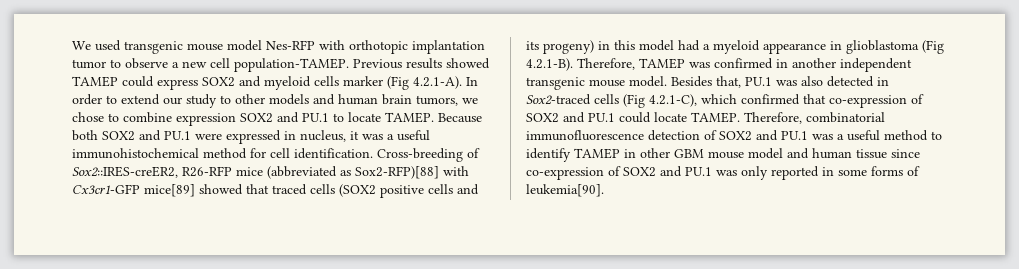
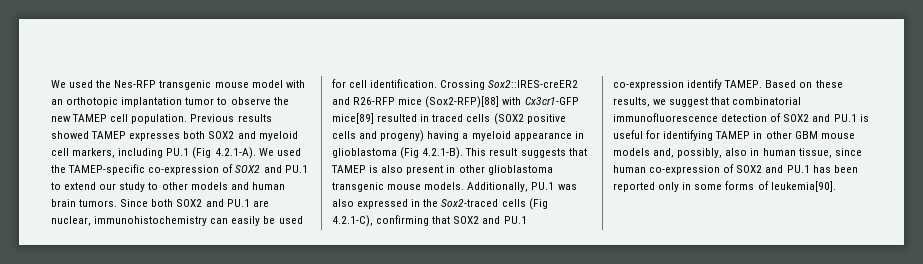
[72,40,121,51] We used -> [51,80,157,88] We used the Nes-RFP
[266,40,345,50] Nes-RFP with -> [285,80,305,88] [51,99,63,105] with an
[172,58,349,72] a new cell population-TAMEP. -> [273,97,289,105] [51,114,188,124] the new TAMEP cell population.
[122,76,198,90] could express -> [129,131,206,141] expresses both
[314,76,478,90] [72,94,102,105] cells marker (Fig 4.2.1-A). In order -> [51,147,301,159] [51,164,308,175] cell markers, including PU.1 (Fig 4.2.1-A). We used the TAMEP-specific co-expression of SOX2 and PU.1
[416,95,478,106] [72,112,482,126] [72,130,430,144] [72,148,480,162] [72,166,439,179] tumors, we chose to combine expression SOX2 and PU.1 to locate TAMEP. Because both SOX2 and PU.1 were expressed in nucleus, it was a useful immunohistochemical method for cell identification. Cross-breeding of Sox2::IRES-creER2, R26-RFP mice (abbreviated as Sox2-RFP)[88] -> [79,199,269,207] [51,216,303,226] [332,79,579,90] [332,96,500,108] tumors. Since both SOX2 and PU.1 are nuclear, immunohistochemistry can easily be used for cell identification. Crossing Sox2::IRES-creER2 and R26-RFP mice (Sox2-RFP)[88]
[199,184,269,195] showed that -> [377,114,430,122] resulted in
[526,40,700,54] its progeny) in this model had -> [380,130,460,142] progeny) having
[577,58,912,72] [526,76,889,90] [526,94,924,108] [526,112,802,124] Therefore, TAMEP was confirmed in another independent transgenic mouse model. Besides that, PU.1 was also detected in Sox2-traced cells (Fig 4.2.1-C), which confirmed that co-expression of SOX2 and PU.1 could locate TAMEP. Therefore, -> [465,148,587,158] [331,165,553,175] [332,182,577,192] [332,198,548,210] [332,215,527,227] [613,79,843,90] [613,97,730,107] This result suggests that TAMEP is also present in other glioblastoma transgenic mouse models. Additionally, PU.1 was also expressed in the Sox2-traced cells (Fig 4.2.1-C), confirming that SOX2 and PU.1 co-expression identify TAMEP. Based on these results, we suggest that
[812,130,942,141] [526,148,571,162] was a useful method to identify -> [859,114,869,122] [613,130,714,141] is useful for identifying
[748,148,920,159] [526,166,819,180] model and human tissue since co-expression of SOX2 and PU.1 was only reported -> [613,148,862,158] [613,164,858,175] [613,182,680,192] models and, possibly, also in human tissue, since human co-expression of SOX2 and PU.1 has been reported only

